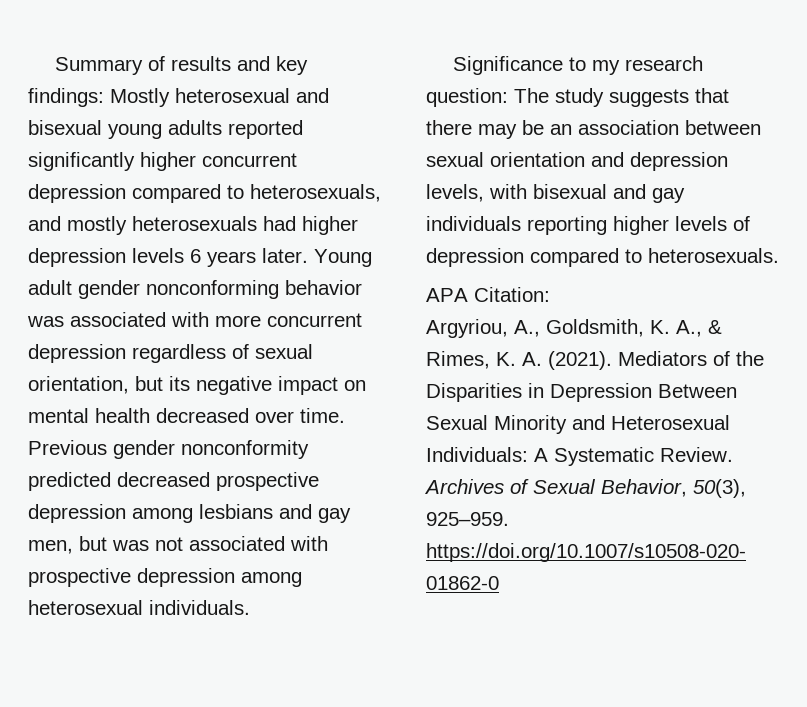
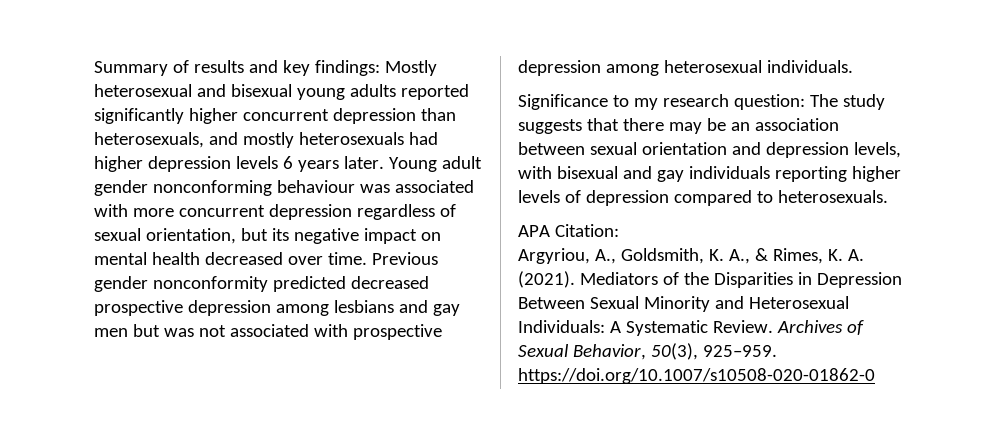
[132,184,244,203] compared to -> [420,108,456,121] than
[285,280,362,295] behavior -> [276,180,355,193] behaviour
[28,540,73,554] men, -> [94,328,128,337] men

